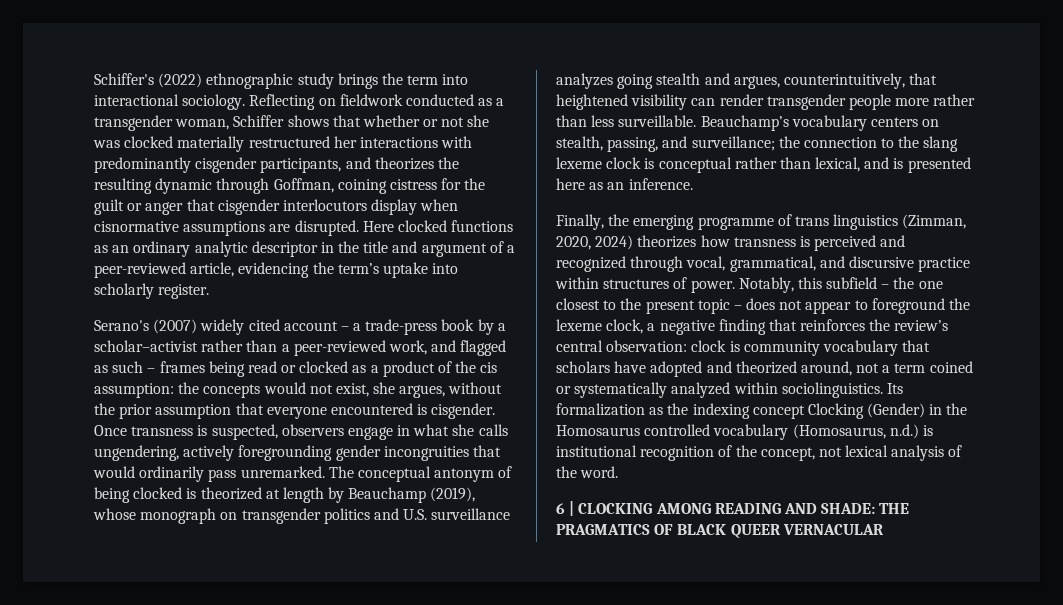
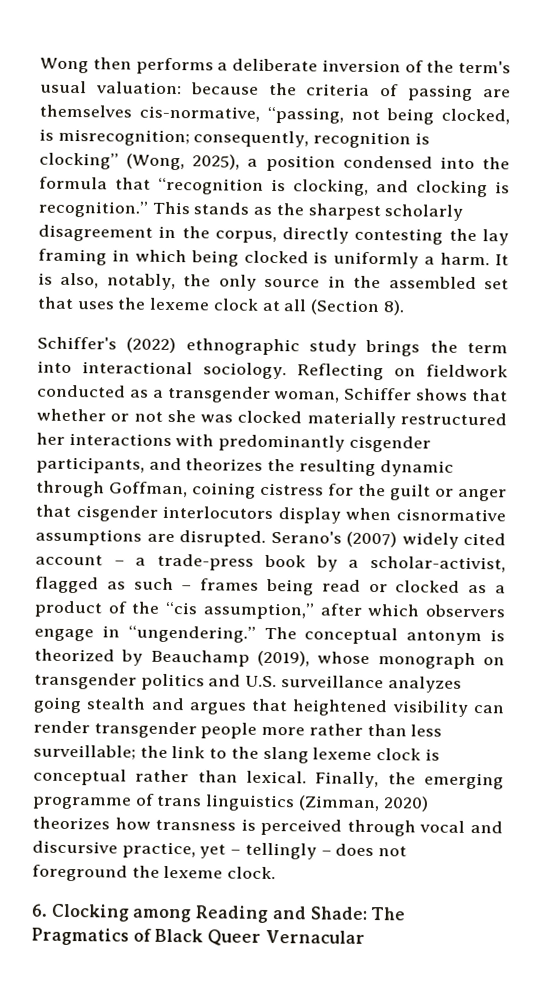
(94, 79) none -> [40,57,511,75] [40,80,511,101] [39,104,510,125] [39,128,430,149] [39,152,511,172] [39,176,510,198] [38,200,464,221] [38,224,509,246] [38,248,510,269] [38,272,510,291] [37,296,405,316] Wong then performs a deliberate inversion of the term's usual valuation: because the criteria of passing are themselves cis-normative, “passing, not being clocked, is misrecognition; consequently, recognition is clocking” (Wong, 2025), a position condensed into the formula that “recognition is clocking, and clocking is recognition.” This stands as the sharpest scholarly disagreement in the corpus, directly contesting the lay framing in which being clocked is uniformly a harm. It is also, notably, the only source in the assembled set that uses the lexeme clock at all (Section 8). //
[362,220,514,232] [94,241,516,257] [94,262,459,278] [94,283,210,299] Here clocked functions as an ordinary analytic descriptor in the title and argument of a peer-reviewed article, evidencing the term’s uptake into scholarly register. // -> (266, 538) none
[94,340,457,356] scholar–activist rather than a peer-reviewed work, and -> [370,555,507,573] scholar-activist,
[480,362,498,373] [94,382,503,398] [94,403,496,419] [94,424,508,440] [94,445,501,461] [93,466,513,482] [94,487,324,503] cis assumption: the concepts would not exist, she argues, without the prior assumption that everyone encountered is cisgender. Once transness is suspected, observers engage in what she calls ungendering, actively foregrounding gender incongruities that would ordinarily pass unremarked. The conceptual antonym of being clocked is theorized at length -> [165,601,506,620] [34,625,505,646] [34,648,115,662] “cis assumption,” after which observers engage in “ungendering.” The conceptual antonym is theorized
[733,73,905,89] argues, counterintuitively, -> [188,702,247,715] argues
[618,115,940,131] [556,136,877,152] surveillable. Beauchamp’s vocabulary centers on stealth, passing, and surveillance; the connection -> [33,744,206,760] surveillable; the link
[815,157,971,173] [556,178,693,190] lexical, and is presented here as an inference. // -> [246,770,307,784] lexical.
[556,235,634,250] 2020, 2024) -> [382,796,429,812] 2020)
[880,235,906,247] [556,256,971,272] [555,277,943,293] [556,298,730,314] and recognized through vocal, grammatical, and discursive practice within structures of power. Notably, this subfield – the one closest to the present topic -> [346,819,503,837] [32,840,317,860] through vocal and discursive practice, yet – tellingly
[805,300,868,314] appear to -> (408, 851) none
[606,319,949,335] [556,340,931,356] [556,361,973,377] [556,382,903,398] [556,403,968,419] [556,424,933,440] [556,445,963,461] [556,466,619,478] [556,501,910,516] [556,524,884,538] clock, a negative finding that reinforces the review’s central observation: clock is community vocabulary that scholars have adopted and theorized around, not a term coined or systematically analyzed within sociolinguistics. Its formalization as the indexing concept Clocking (Gender) in the Homosaurus controlled vocabulary (Homosaurus, n.d.) is institutional recognition of the concept, not lexical analysis of the word. // 6 | CLOCKING AMONG READING AND SHADE: THE PRAGMATICS OF BLACK QUEER VERNACULAR -> [227,866,277,880] [31,903,406,923] [31,927,365,946] clock. // 6. Clocking among Reading and Shade: The Pragmatics of Black Queer Vernacular

